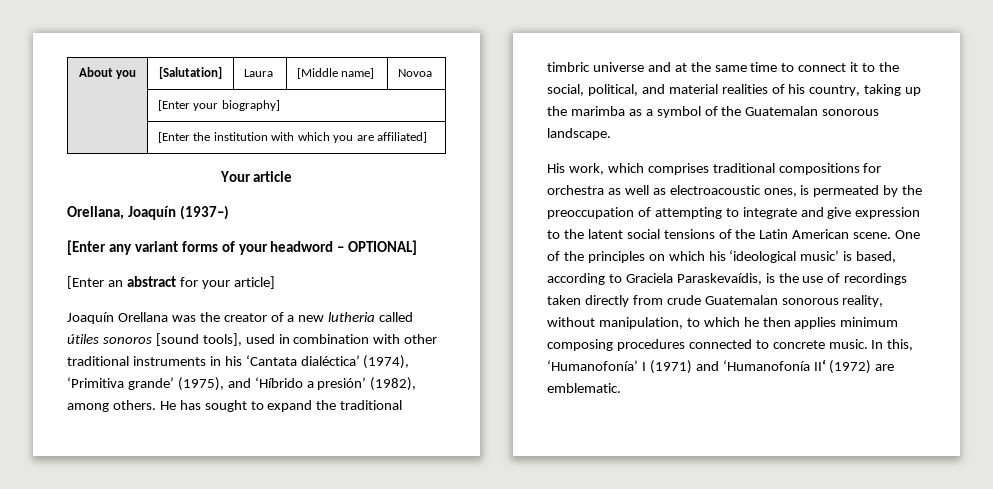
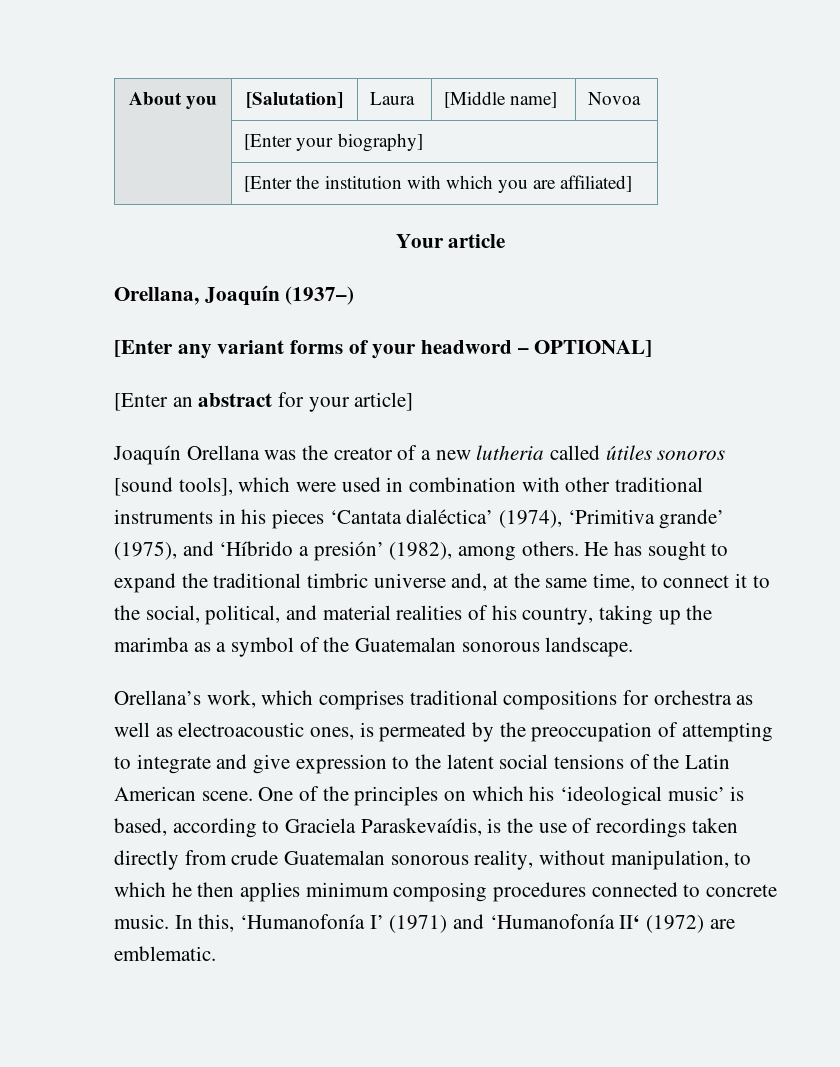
(242, 339) none -> [238,477,337,492] which were
(242, 361) none -> [272,509,325,529] pieces
[647,62,671,72] and -> [451,573,488,591] and,
[750,62,778,72] time -> [593,573,636,591] time,
[547,163,565,173] His -> [114,690,201,705] Orellana’s
[547,360,646,371] ‘Humanofonía’ I -> [240,914,384,929] ‘Humanofonía I’

